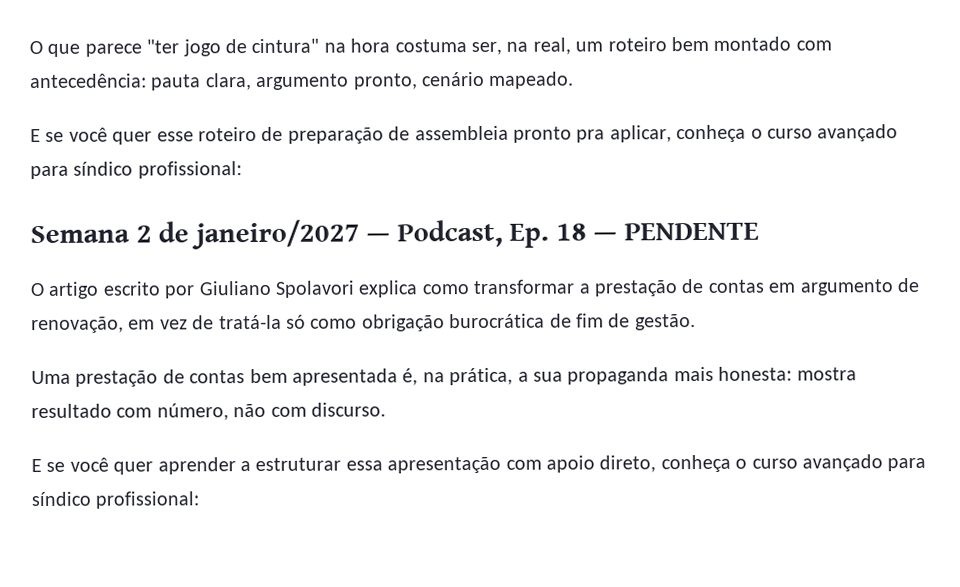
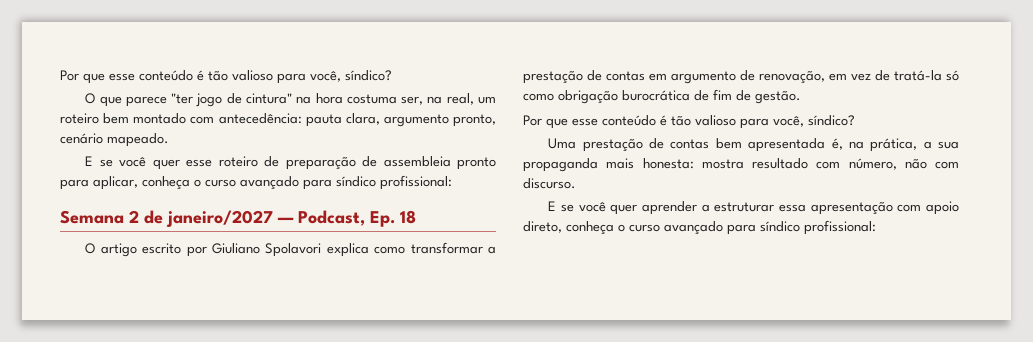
(29, 47) none -> [60,70,392,84] Por que esse conteúdo é tão valioso para você, síndico? //
[576,129,606,143] pra -> [60,179,89,190] para
[593,222,760,241] — PENDENTE -> (416, 217) none
(696, 322) none -> [523,115,855,129] // Por que esse conteúdo é tão valioso para você, síndico?

